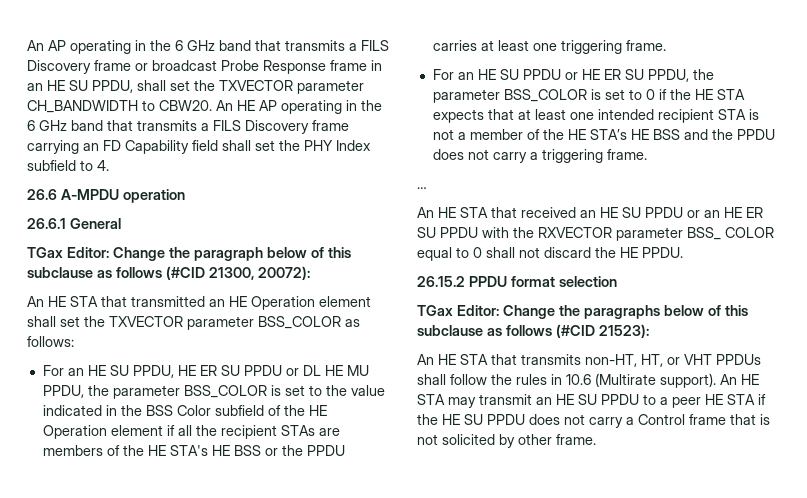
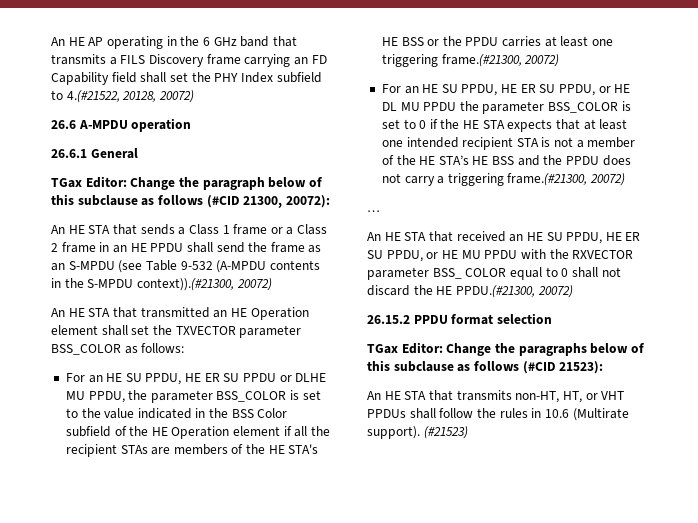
[27,40,389,54] [27,60,382,74] [27,80,364,94] [27,100,233,113] An AP operating in the 6 GHz band that transmits a FILS Discovery frame or broadcast Probe Response frame in an HE SU PPDU, shall set the TXVECTOR parameter CH_BANDWIDTH to CBW20. An -> [51,37,65,46] An
[97,160,109,171] 4. -> [66,90,194,103] 4.(#21522, 20128, 20072)
(310, 273) none -> [51,224,328,235] [51,242,322,253] [51,260,320,273] [51,278,272,291] // An HE STA that sends a Class 1 frame or a Class 2 frame in an HE PPDU shall send the frame as an S-MPDU (see Table 9-532 (A-MPDU contents in the S-MPDU context)).(#21300, 20072)
[302,365,343,376] DL HE -> [295,373,327,382] DLHE
[625,40,666,51] [432,69,689,82] frame. // For an HE SU PPDU or HE ER SU PPDU, -> [441,54,560,67] [381,84,631,96] [381,102,457,111] frame.(#21300, 20072) // For an HE SU PPDU, HE ER SU PPDU, or HE DL MU PPDU
[606,149,647,160] frame. -> [507,173,626,186] frame.(#21300, 20072)
[645,207,763,218] [417,227,436,238] PPDU or an HE ER SU -> [566,232,641,244] [367,250,481,262] PPDU, HE ER SU PPDU, or HE MU
[642,247,683,258] PPDU. -> [455,285,573,298] PPDU.(#21300, 20072)
[720,374,759,385] [417,394,766,408] [417,414,770,428] [417,434,596,448] An HE STA may transmit an HE SU PPDU to a peer HE STA if the HE SU PPDU does not carry a Control frame that is not solicited by other frame. -> [423,426,468,439] (#21523)

